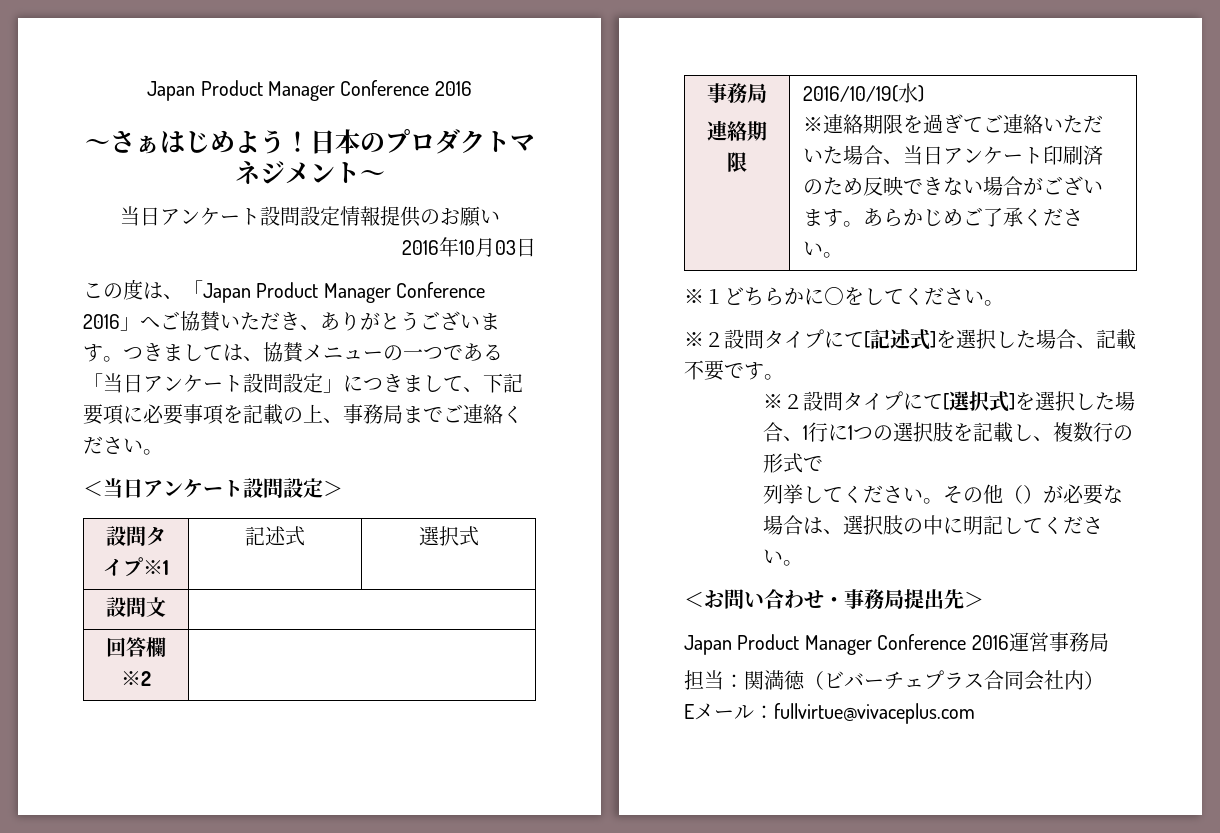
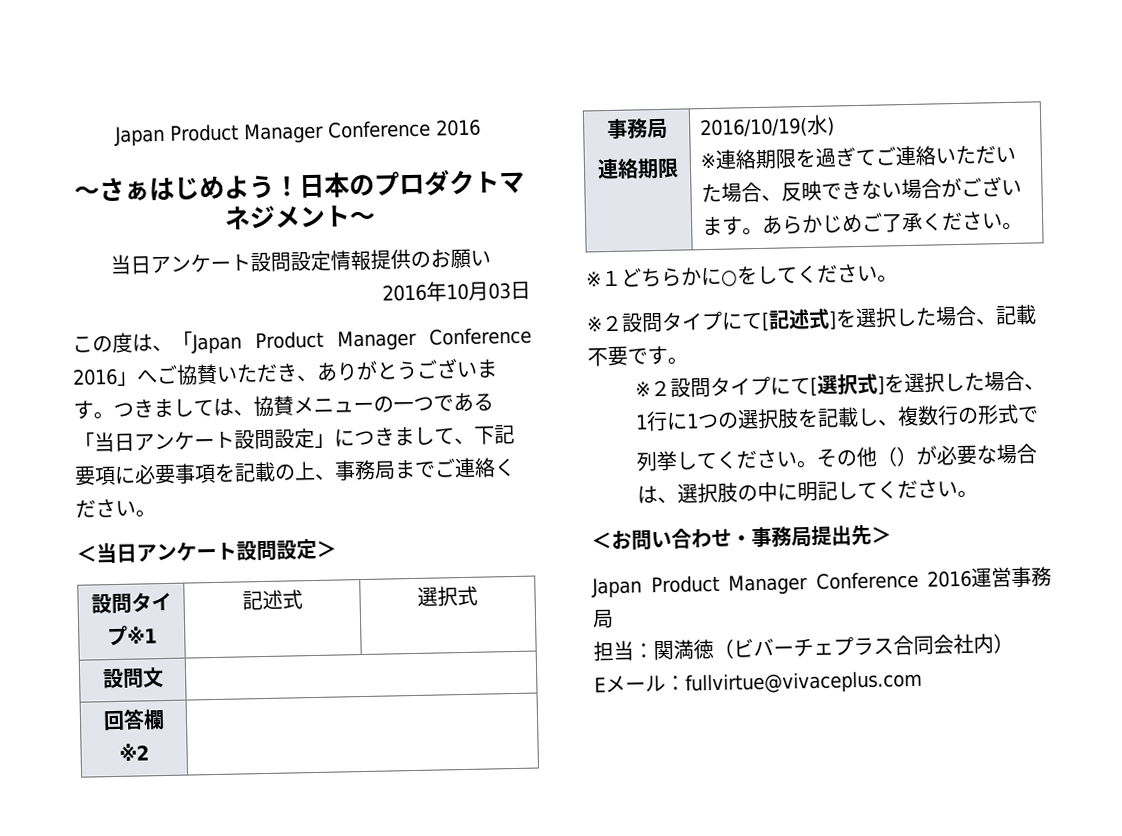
[903,145,1104,165] [803,177,864,195] 当日アンケート印刷済のため -> (783, 197) none

